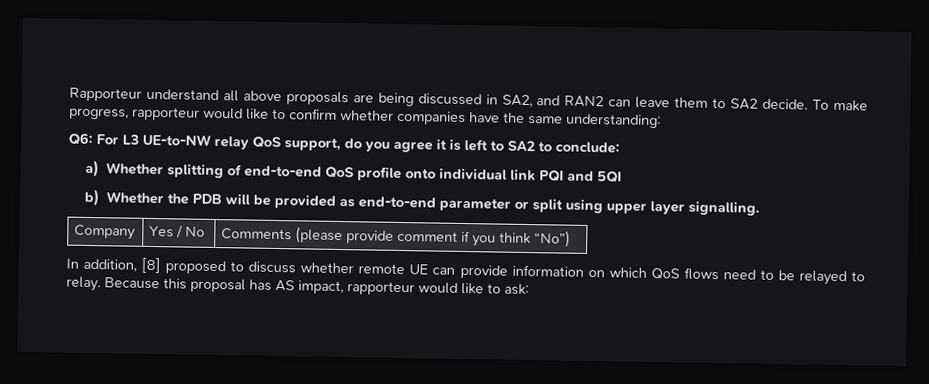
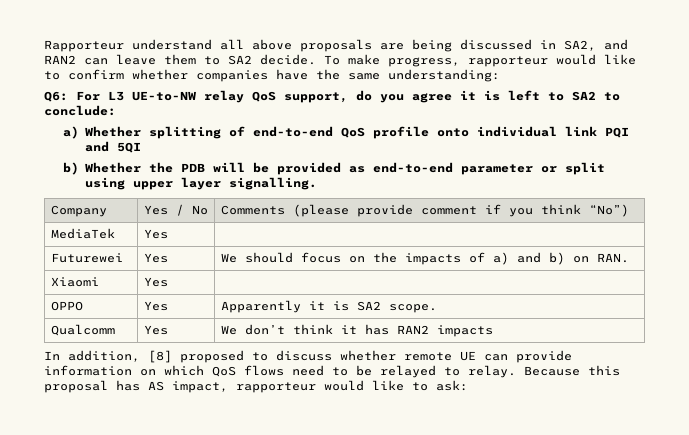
(572, 239) none -> [50,228,115,239] [143,229,168,239] [50,253,123,263] [143,253,168,263] [220,252,629,265] [50,277,99,287] [143,277,168,287] [50,301,83,311] [143,301,168,311] [220,300,437,313] [50,324,115,336] [143,325,168,335] [220,324,493,337] // MediaTek | Yes | // Futurewei | Yes | We should focus on the impacts of a) and b) on RAN. // Xiaomi | Yes | // OPPO | Yes | Apparently it is SA2 scope. // Qualcomm | Yes | We don’t think it has RAN2 impacts

